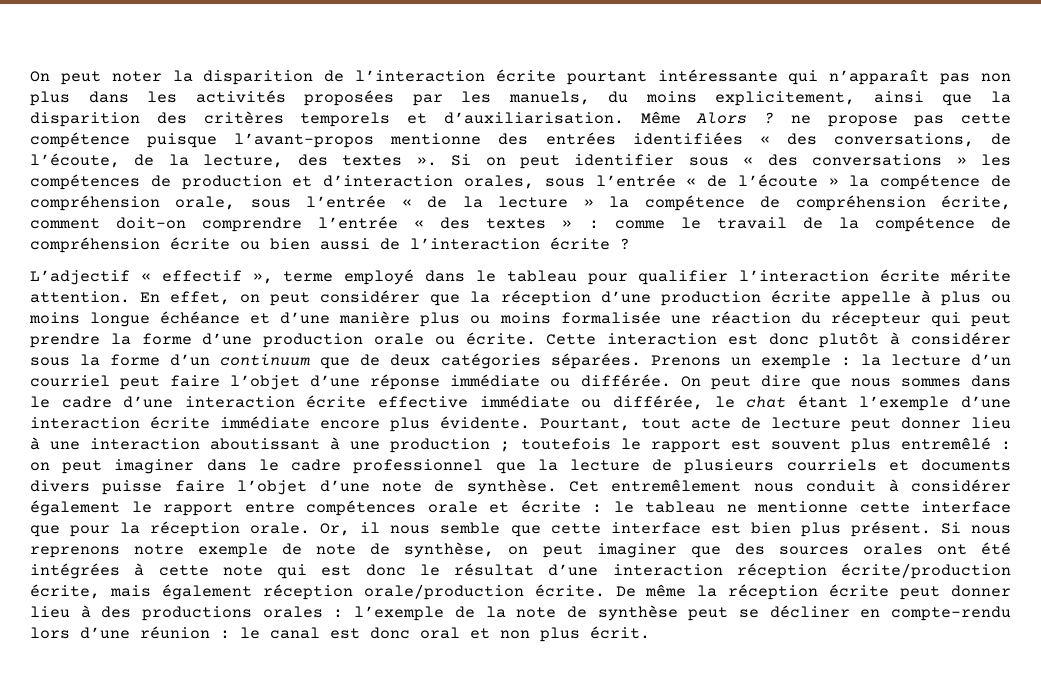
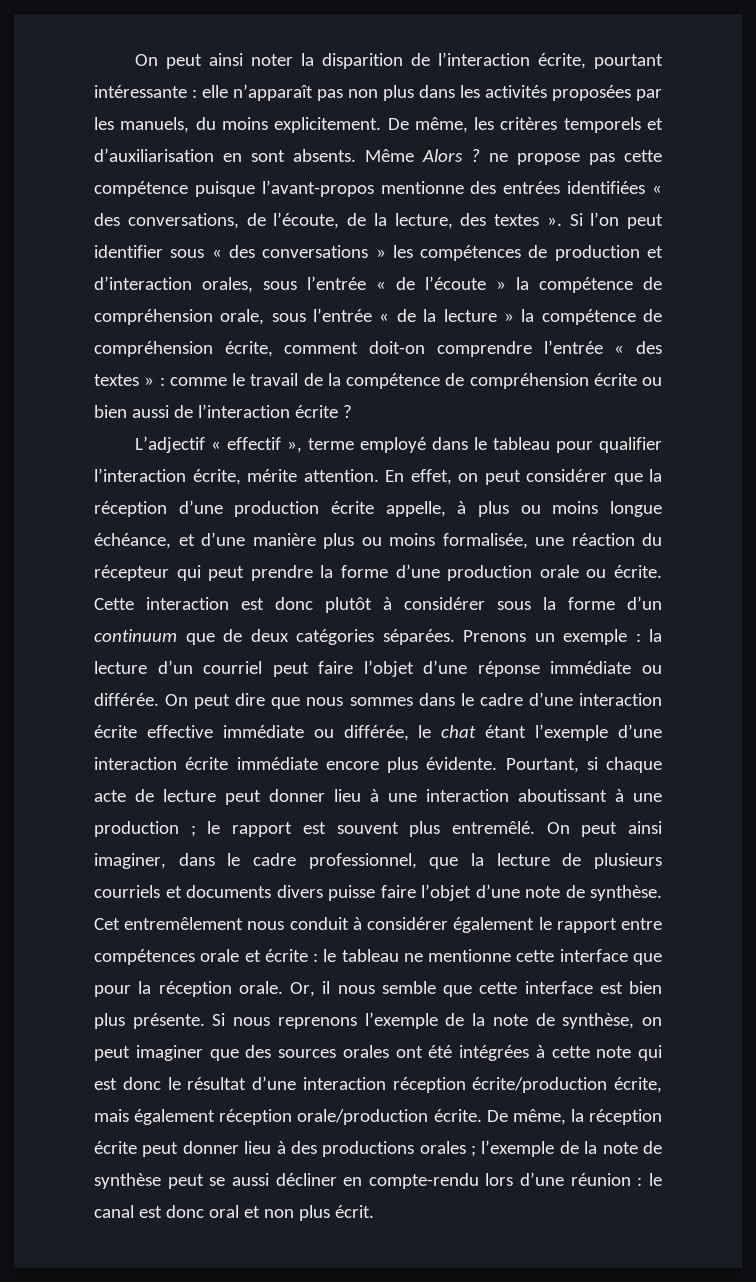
[30,71,101,85] On peut -> [134,53,243,69] On peut ainsi
[495,69,556,82] écrite -> [537,53,586,69] écrite,
[788,70,819,85] qui -> [192,85,228,98] : elle
[715,91,1012,106] [30,111,624,127] explicitement, ainsi que la disparition des critères temporels et d’auxiliarisation. -> [274,117,663,133] [94,148,356,162] explicitement. De même, les critères temporels et d’auxiliarisation en sont absents.
[485,157,506,166] on -> [590,212,620,226] l’on
[880,269,941,282] écrite -> [192,469,241,485] écrite,
[840,291,911,306] appelle -> [385,501,446,517] appelle,
[160,311,241,324] échéance -> [94,533,171,549] échéance,
[560,311,661,324] formalisée -> [442,533,528,549] formalisée,
[640,418,681,429] tout -> [586,757,662,773] si chaque
[520,438,611,450] toutefois -> (196, 831) none
[900,437,1012,450] [30,459,484,474] entremêlé : on peut imaginer dans le cadre professionnel -> [451,821,662,837] [94,853,417,869] entremêlé. On peut ainsi imaginer, dans le cadre professionnel,
[850,521,931,537] présent. -> [132,1013,205,1029] présente.
[134,543,303,558] notre exemple de -> [364,1012,486,1029] l’exemple de la
[645,584,687,597] même -> [512,1109,566,1125] même,
[333,609,344,618] : -> [471,1145,477,1157] ;
(759, 613) none -> [231,1173,269,1186] aussi

